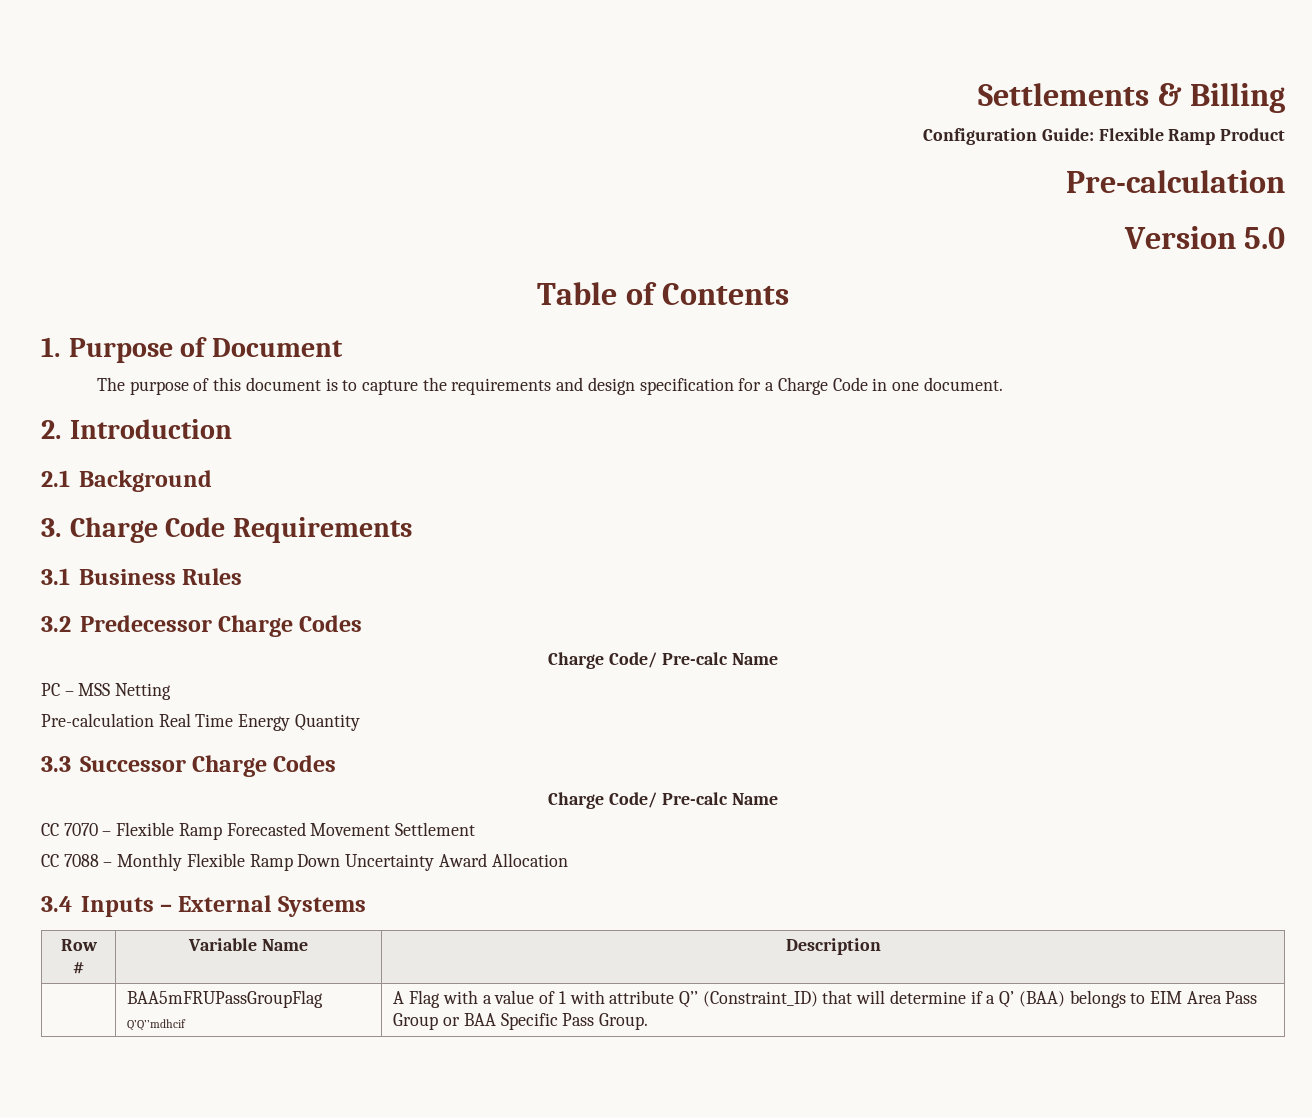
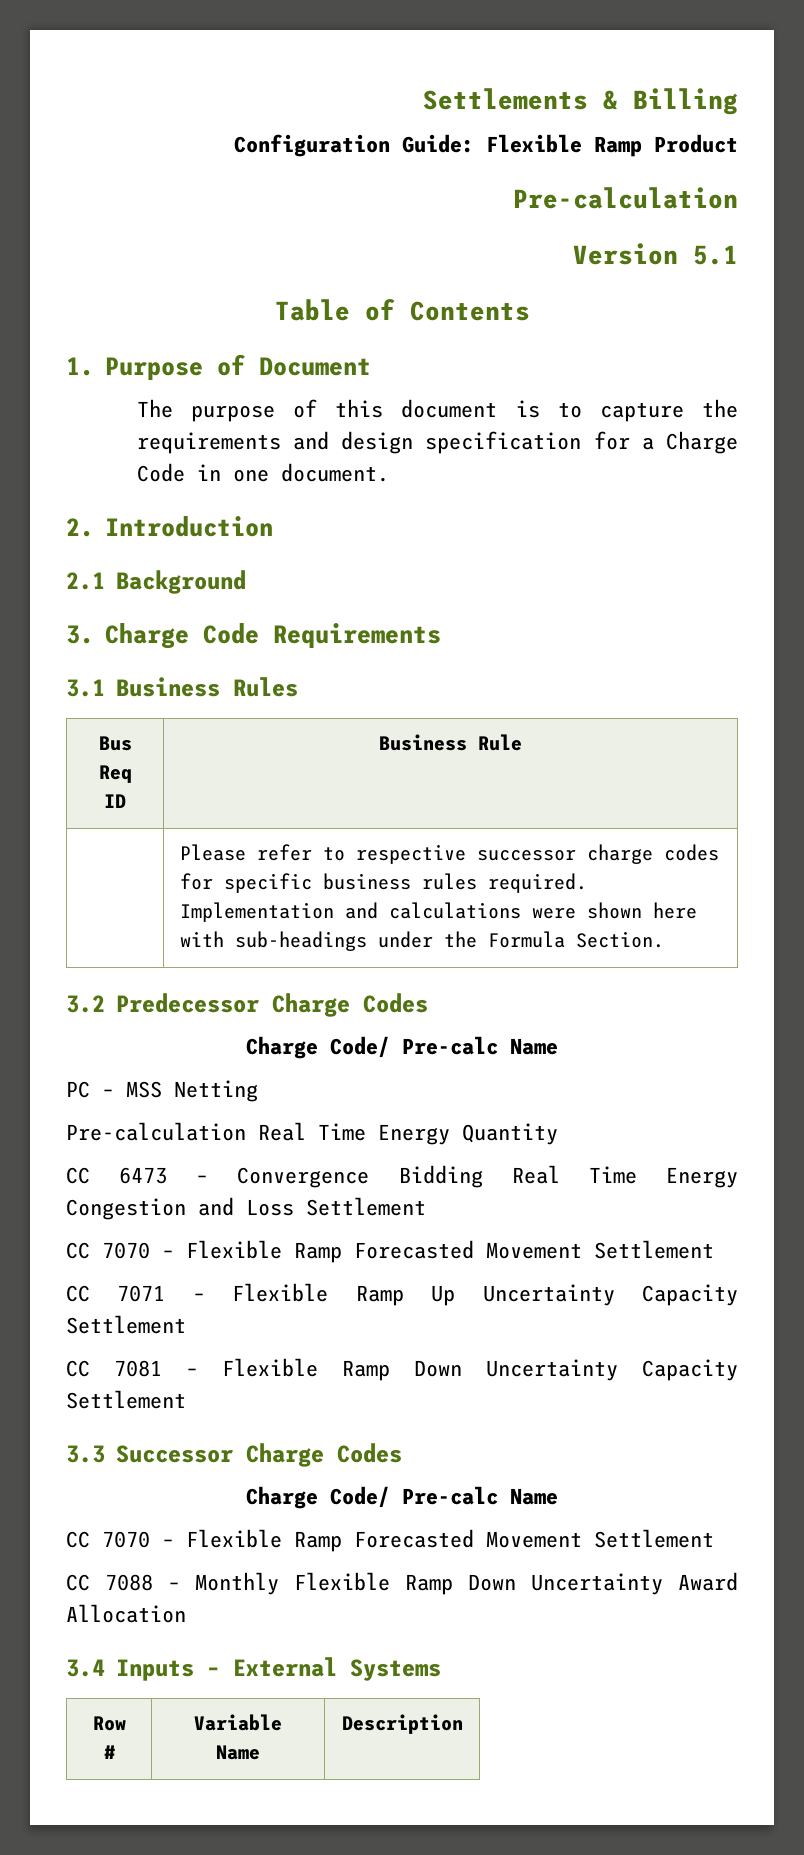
[1244,227,1285,249] 5.0 -> [693,245,738,265] 5.1
(243, 576) none -> [98,736,132,751] [98,765,132,783] [104,794,126,808] [379,734,522,751] [179,844,719,864] [179,873,587,893] [179,902,697,922] [179,931,664,951] // Bus Req ID | Business Rule // | Please refer to respective successor charge codes for specific business rules required. Implementation and calculations were shown here with sub-headings under the Formula Section.
(360, 722) none -> [66,1165,738,1188] [66,1197,426,1220] [66,1240,714,1263] [66,1283,739,1306] [66,1315,186,1334] [66,1358,738,1381] [66,1390,186,1409] // CC 6473 – Convergence Bidding Real Time Energy Congestion and Loss Settlement // CC 7070 – Flexible Ramp Forecasted Movement Settlement // CC 7071 – Flexible Ramp Up Uncertainty Capacity Settlement // CC 7081 – Flexible Ramp Down Uncertainty Capacity Settlement
[127,990,324,1008] [127,1019,187,1031] [393,990,1258,1008] [393,1013,649,1030] // | BAA5mFRUPassGroupFlag Q’Q’’mdhcif | A Flag with a value of 1 with attribute Q’’ (Constraint_ID) that will determine if a Q’ (BAA) belongs to EIM Area Pass Group or BAA Specific Pass Group. -> (463, 1724) none

